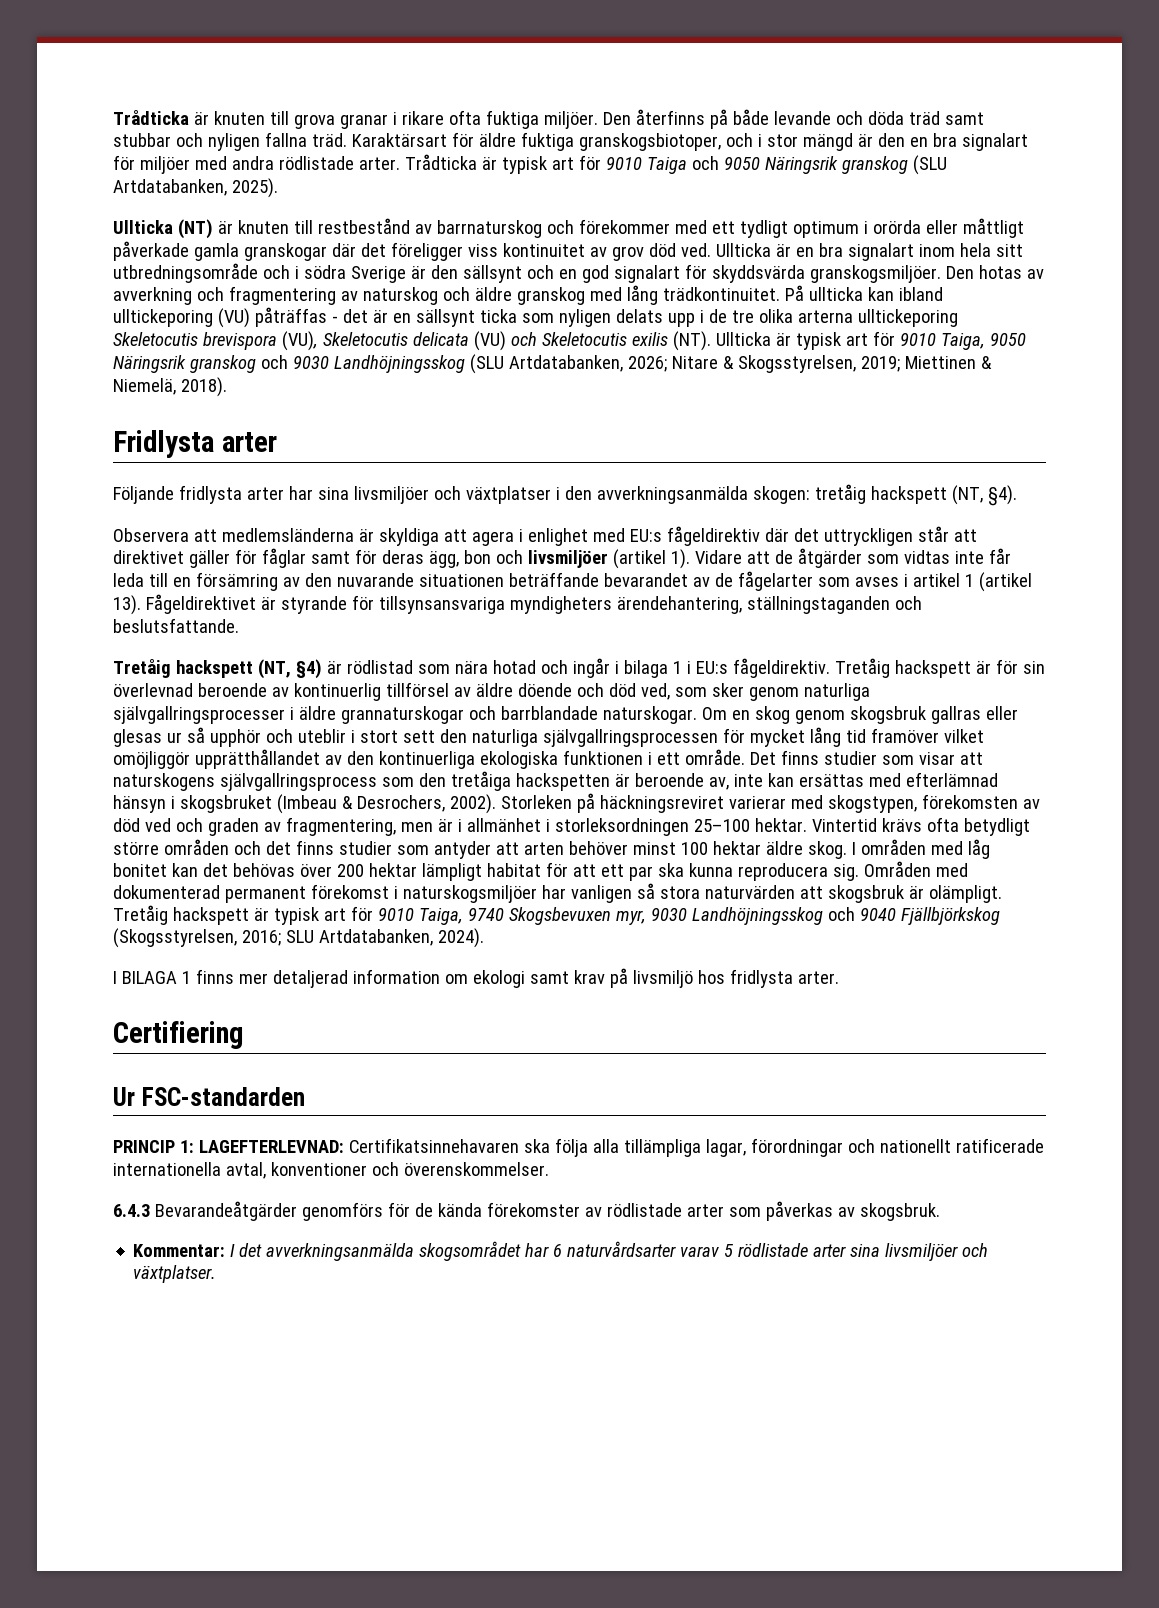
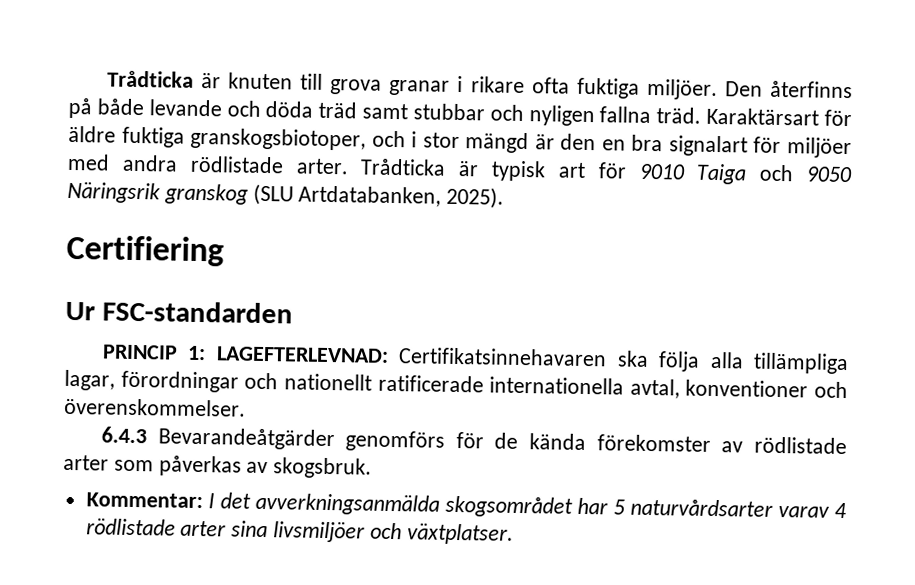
[113,218,1024,239] [113,241,1023,261] [113,263,1044,283] [113,285,943,305] [113,307,958,328] [113,331,1026,351] [113,354,992,374] [113,377,227,397] [113,430,277,458] [113,484,1017,506] [113,526,977,546] [113,548,1011,569] [113,571,1032,592] [113,594,922,615] [113,618,239,633] [113,658,1045,679] [113,682,870,701] [113,706,1018,724] [113,727,984,747] [113,749,983,769] [113,771,998,791] [113,793,1040,814] [113,817,1030,836] [113,839,990,859] [113,861,968,881] [113,883,1002,903] [113,905,1000,925] [113,928,484,948] [113,968,839,988] // Ullticka (NT) är knuten till restbestånd av barrnaturskog och förekommer med ett tydligt optimum i orörda eller måttligt påverkade gamla granskogar där det föreligger viss kontinuitet av grov död ved. Ullticka är en bra signalart inom hela sitt utbredningsområde och i södra Sverige är den sällsynt och en god signalart för skyddsvärda granskogsmiljöer. Den hotas av avverkning och fragmentering av naturskog och äldre granskog med lång trädkontinuitet. På ullticka kan ibland ulltickeporing (VU) påträffas - det är en sällsynt ticka som nyligen delats upp i de tre olika arterna ulltickeporing Skeletocutis brevispora (VU), Skeletocutis delicata (VU) och Skeletocutis exilis (NT). Ullticka är typisk art för 9010 Taiga, 9050 Näringsrik granskog och 9030 Landhöjningsskog (SLU Artdatabanken, 2026; Nitare & Skogsstyrelsen, 2019; Miettinen & Niemelä, 2018). // Fridlysta arter // Följande fridlysta arter har sina livsmiljöer och växtplatser i den avverkningsanmälda skogen: tretåig hackspett (NT, §4). // Observera att medlemsländerna är skyldiga att agera i enlighet med EU:s fågeldirektiv där det uttryckligen står att direktivet gäller för fåglar samt för deras ägg, bon och livsmiljöer (artikel 1). Vidare att de åtgärder som vidtas inte får leda till en försämring av den nuvarande situationen beträffande bevarandet av de fågelarter som avses i artikel 1 (artikel 13). Fågeldirektivet är styrande för tillsynsansvariga myndigheters ärendehantering, ställningstaganden och beslutsfattande. // Tretåig hackspett (NT, §4) är rödlistad som nära hotad och ingår i bilaga 1 i EU:s fågeldirektiv. Tretåig hackspett är för sin överlevnad beroende av kontinuerlig tillförsel av äldre döende och död ved, som sker genom naturliga självgallringsprocesser i äldre grannaturskogar och barrblandade naturskogar. Om en skog genom skogsbruk gallras eller glesas ur så upphör och uteblir i stort sett den naturliga självgallringsprocessen för mycket lång tid framöver vilket omöjliggör upprätthållandet av den kontinuerliga ekologiska funktionen i ett område. Det finns studier som visar att naturskogens självgallringsprocess som den tretåiga hackspetten är beroende av, inte kan ersättas med efterlämnad hänsyn i skogsbruket (Imbeau & Desrochers, 2002). Storleken på häckningsreviret varierar med skogstypen, förekomsten av död ved och graden av fragmentering, men är i allmänhet i storleksordningen 25–100 hektar. Vintertid krävs ofta betydligt större områden och det finns studier som antyder att arten behöver minst 100 hektar äldre skog. I områden med låg bonitet kan det behövas över 200 hektar lämpligt habitat för att ett par ska kunna reproducera sig. Områden med dokumenterad permanent förekomst i naturskogsmiljöer har vanligen så stora naturvärden att skogsbruk är olämpligt. Tretåig hackspett är typisk art för 9010 Taiga, 9740 Skogsbevuxen myr, 9030 Landhöjningsskog och 9040 Fjällbjörkskog (Skogsstyrelsen, 2016; SLU Artdatabanken, 2024). // I BILAGA 1 finns mer detaljerad information om ekologi samt krav på livsmiljö hos fridlysta arter. -> (505, 197) none
[553,1244,563,1257] 6 -> [612,499,625,515] 5
[724,1244,734,1257] 5 -> [834,502,847,519] 4

